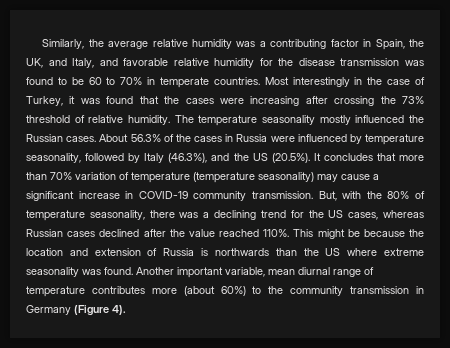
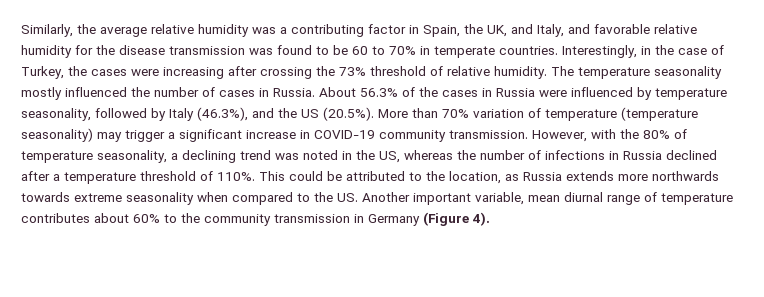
[264,77,350,87] Most interestingly -> [562,45,637,58] Interestingly,
[69,96,159,104] it was found that -> (64, 72) none
[26,134,97,142] Russian cases. -> [154,87,315,97] number of cases in Russia.
[313,153,424,161] It concludes that more -> [378,109,408,118] More
[341,174,370,180] cause -> [125,130,165,142] trigger
[318,191,337,201] But, -> [532,130,587,142] However,
[149,210,199,218] there was -> (167, 156) none
[290,210,424,220] [26,229,425,239] [26,248,424,256] [26,267,133,277] for the US cases, whereas Russian cases declined after the value reached 110%. This might be because the location and extension of Russia is northwards than the US where extreme seasonality was found. -> [275,150,717,163] [21,171,719,184] [21,192,358,205] was noted in the US, whereas the number of infections in Russia declined after a temperature threshold of 110%. This could be attributed to the location, as Russia extends more northwards towards extreme seasonality when compared to the US.
[151,286,246,296] more (about 60%) -> [94,213,160,223] about 60%

